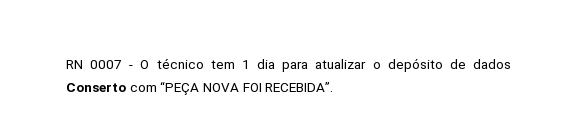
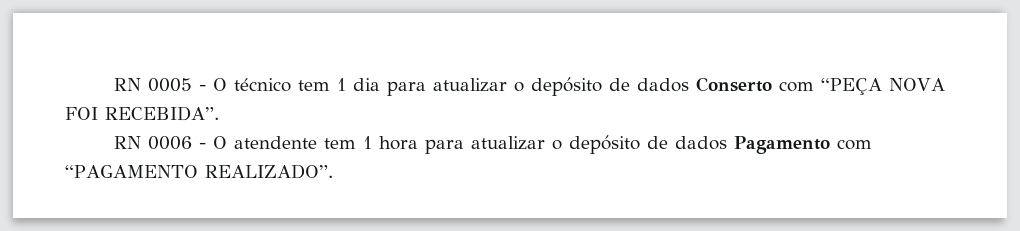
[66,60,123,69] RN 0007 -> [114,78,193,92] RN 0005
(334, 87) none -> [114,135,873,154] [65,164,333,179] // RN 0006 - O atendente tem 1 hora para atualizar o depósito de dados Pagamento com “PAGAMENTO REALIZADO”.

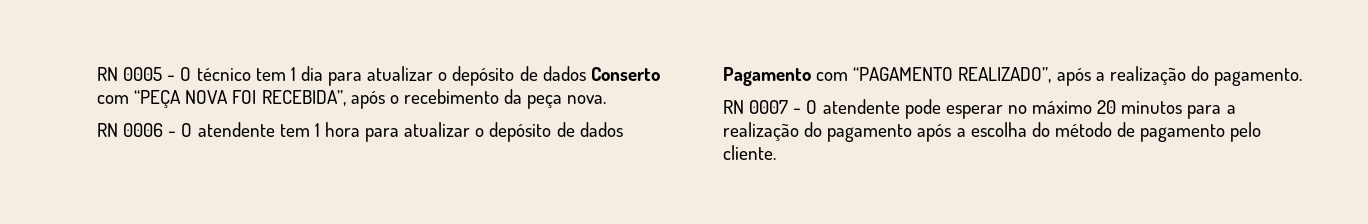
[105,106,219,121] RECEBIDA”. -> [261,89,607,109] RECEBIDA”, após o recebimento da peça nova.
[204,164,333,179] REALIZADO”. -> [958,66,1303,86] [723,99,1236,119] [723,122,1262,142] [723,145,776,160] REALIZADO”, após a realização do pagamento. // RN 0007 - O atendente pode esperar no máximo 20 minutos para a realização do pagamento após a escolha do método de pagamento pelo cliente.

